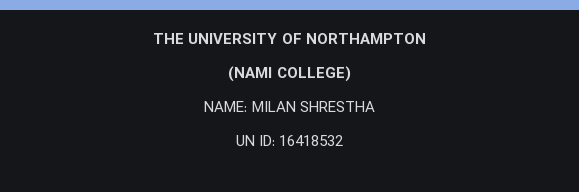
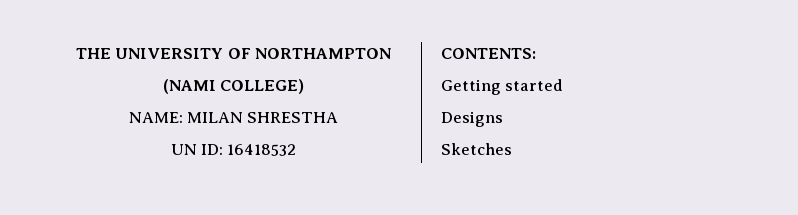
(344, 140) none -> [441,48,536,59] [441,79,564,95] [441,111,503,127] [441,143,512,155] // CONTENTS: // Getting started // Designs // Sketches

